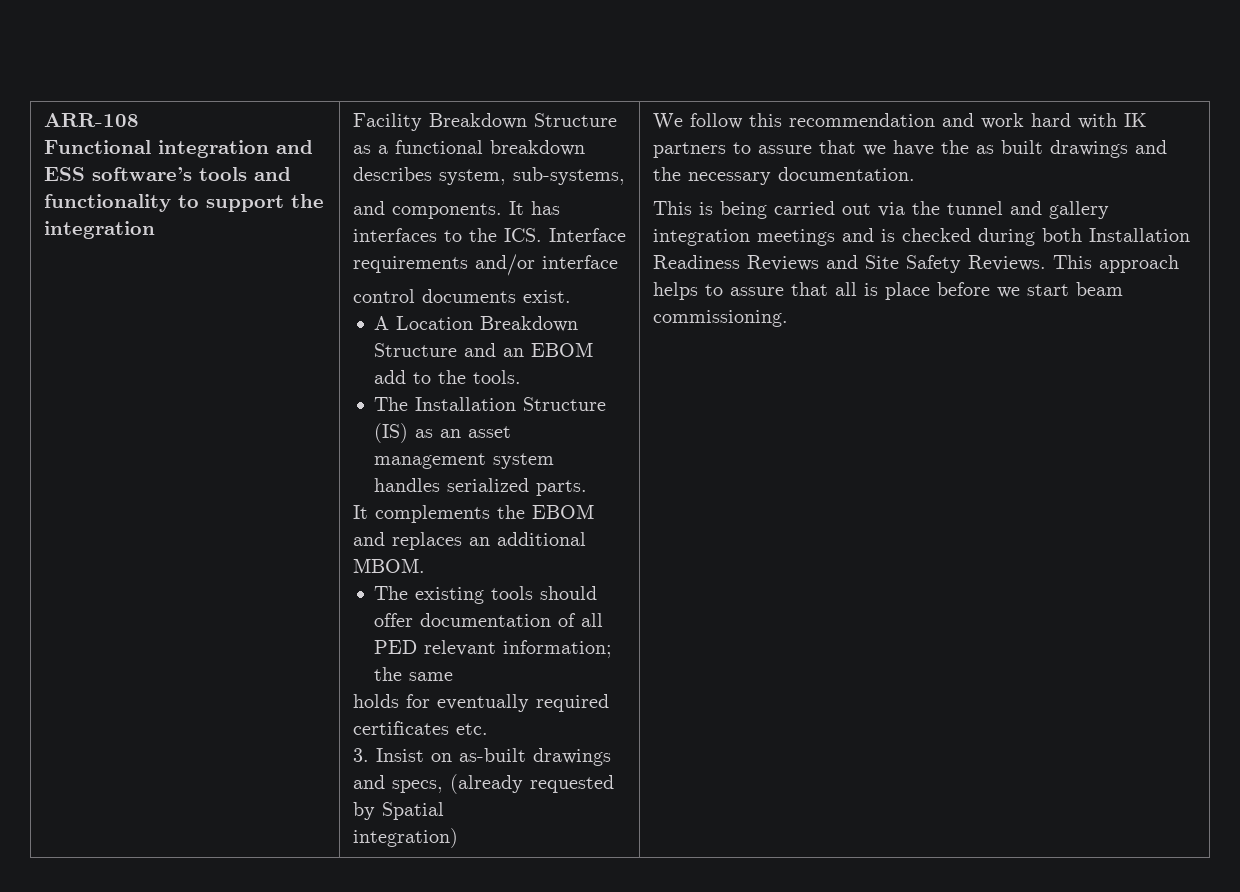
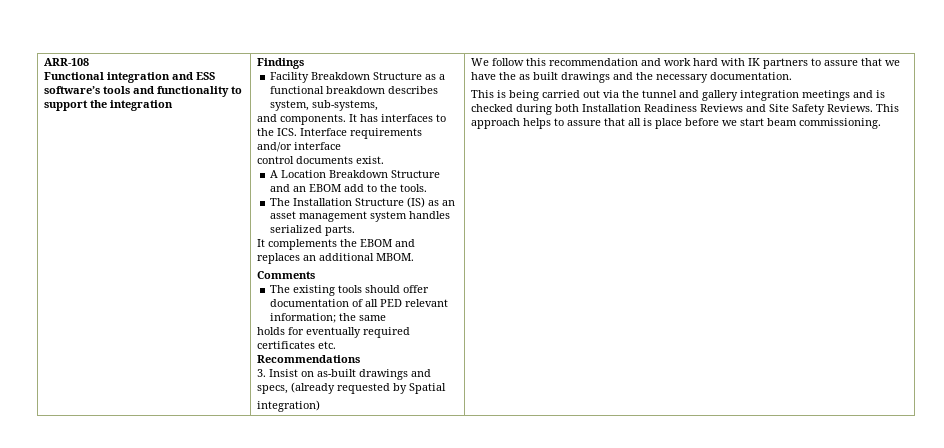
(155, 230) none -> [257,58,305,69] Findings //
(425, 565) none -> [257,271,316,279] // Comments
(488, 729) none -> [257,355,361,363] // Recommendations

